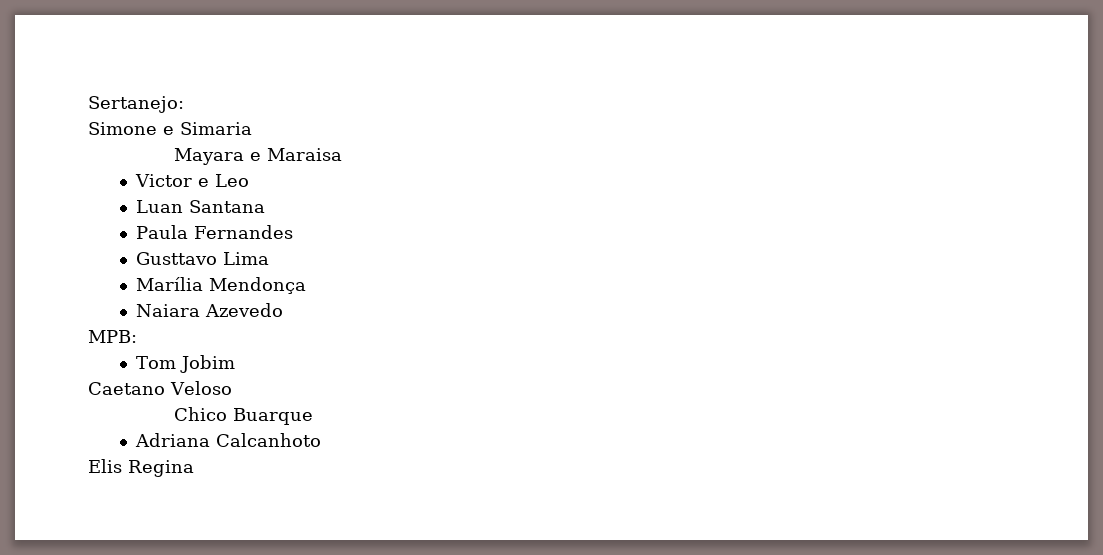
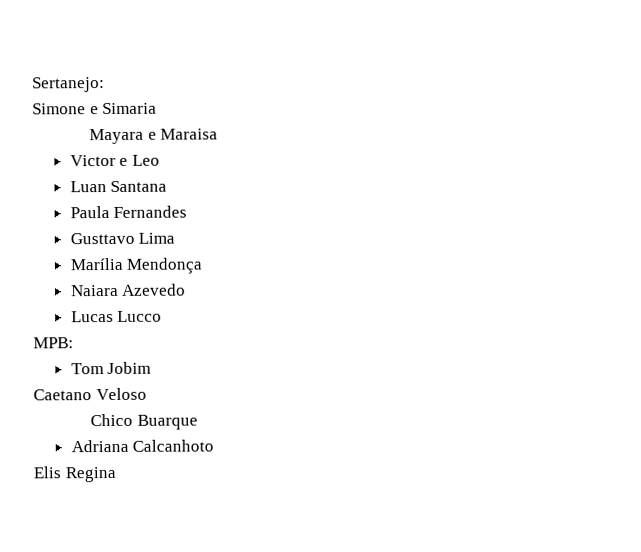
(284, 310) none -> [70,310,163,323] // Lucas Lucco

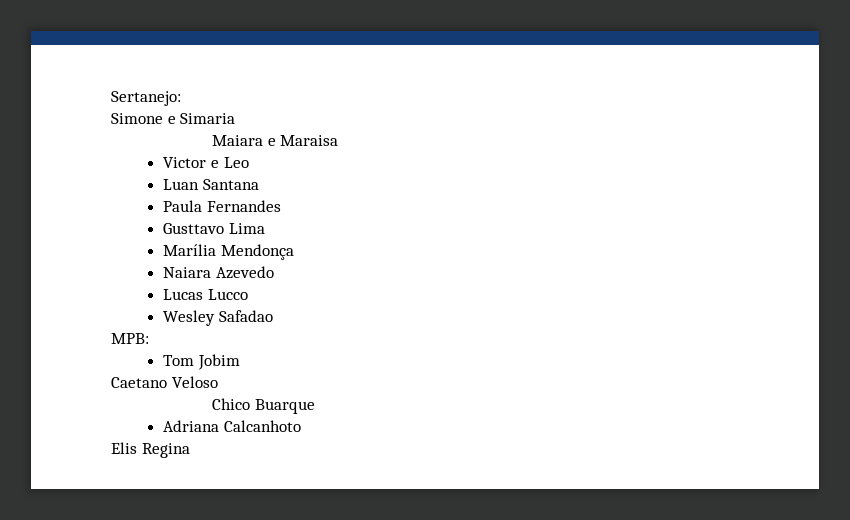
[89,128,145,145] Mayara -> [212,135,264,146] Maiara
(163, 316) none -> [163,310,274,326] // Wesley Safadao

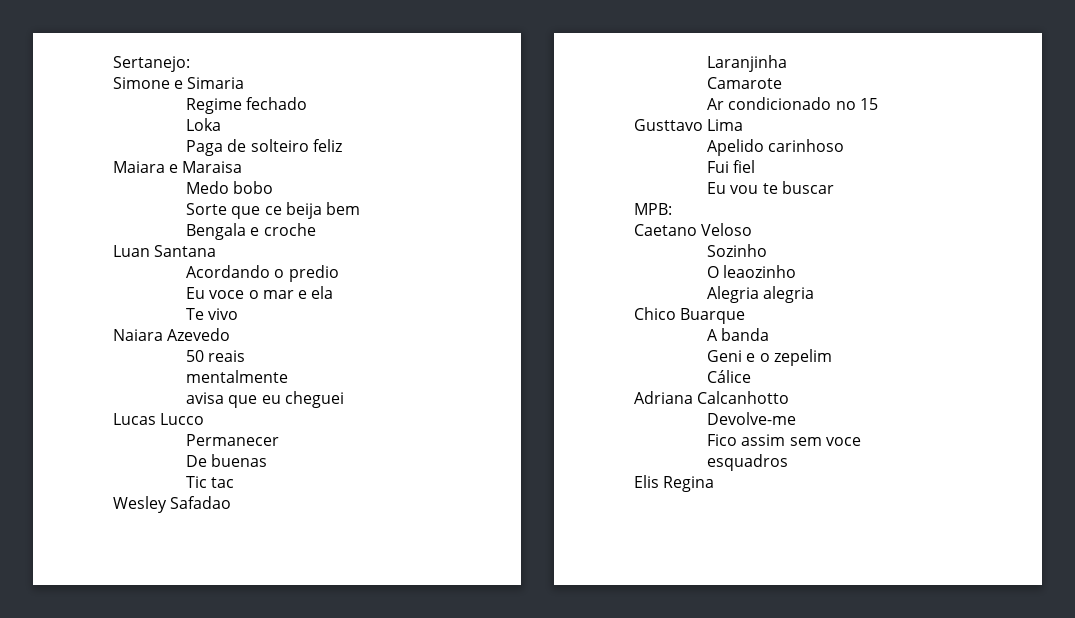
[212,135,339,146] [163,157,249,168] [163,179,260,190] [163,200,282,212] [163,223,266,234] [163,244,295,260] [163,266,275,279] [163,289,249,300] [163,310,274,326] Maiara e Maraisa // Victor e Leo // Luan Santana // Paula Fernandes // Gusttavo Lima // Marília Mendonça // Naiara Azevedo // Lucas Lucco // Wesley Safadao -> [186,97,308,114] [186,118,222,131] [186,139,342,156] [113,161,243,173] [186,181,274,194] [186,202,360,219] [186,223,316,240] [113,245,217,257] [186,265,339,282] [186,286,334,299] [186,308,239,320] [113,328,231,341] [186,350,246,362] [186,370,289,383] [186,391,344,408] [113,413,205,425] [186,434,280,446] [186,454,268,467] [186,476,235,488] [113,496,232,513] [707,55,788,72] [707,77,783,89] [707,97,878,110] [634,119,744,131] [707,139,845,156] [707,160,756,173] [707,181,834,194] Regime fechado // Loka // Paga de solteiro feliz // Maiara e Maraisa // Medo bobo // Sorte que ce beija bem // Bengala e croche // Luan Santana // Acordando o predio // Eu voce o mar e ela // Te vivo // Naiara Azevedo // 50 reais // mentalmente // avisa que eu cheguei // Lucas Lucco // Permanecer // De buenas // Tic tac // Wesley Safadao // Laranjinha // Camarote // Ar condicionado no 15 // Gusttavo Lima // Apelido carinhoso // Fui fiel // Eu vou te buscar
[163,354,241,370] // Tom Jobim -> (672, 209) none
[212,398,315,414] [163,420,302,432] Chico Buarque // Adriana Calcanhoto -> [707,244,768,257] [707,265,797,278] [707,286,815,303] [634,307,746,324] [707,328,770,341] [707,349,832,366] [707,370,752,383] [634,391,790,404] [707,412,797,425] [707,434,861,446] [707,454,789,471] Sozinho // O leaozinho // Alegria alegria // Chico Buarque // A banda // Geni e o zepelim // Cálice // Adriana Calcanhotto // Devolve-me // Fico assim sem voce // esquadros

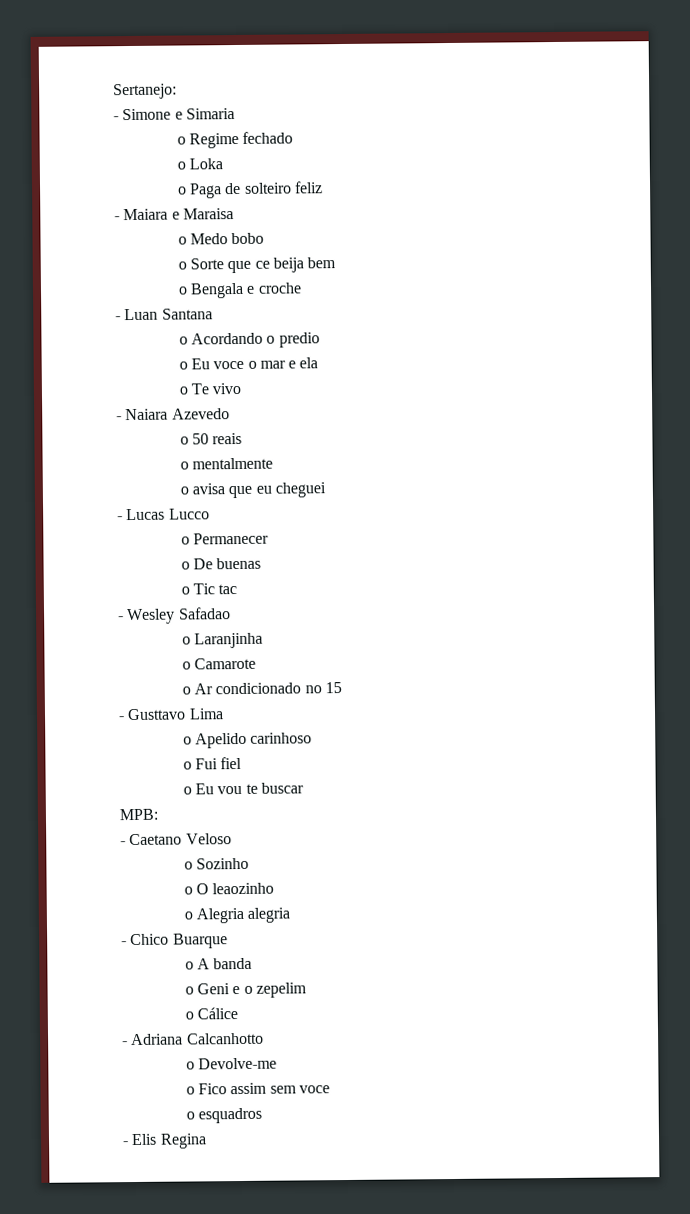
(190, 64) none -> [113,116,119,121] -
(245, 83) none -> [176,136,186,145] o
(308, 103) none -> [176,161,186,170] o
(222, 124) none -> [177,186,187,195] o
(342, 145) none -> [114,216,120,221] -
(243, 167) none -> [177,236,187,245] o
(274, 187) none -> [177,261,187,270] o
(360, 208) none -> [177,286,188,295] o
(316, 229) none -> [115,316,121,321] -
(217, 251) none -> [178,336,188,345] o
(339, 273) none -> [178,361,188,370] o
(334, 292) none -> [178,386,188,395] o
(239, 314) none -> [116,416,122,421] -
(231, 334) none -> [179,436,189,445] o
(246, 356) none -> [179,461,189,470] o
(289, 376) none -> [179,486,189,495] o
(344, 399) none -> [117,516,123,521] -
(205, 419) none -> [180,536,190,545] o
(280, 440) none -> [180,561,190,570] o
(268, 460) none -> [180,586,190,595] o
(235, 482) none -> [118,616,124,621] -
(232, 502) none -> [181,636,191,645] o
(788, 63) none -> [181,661,191,670] o
(783, 83) none -> [181,686,191,695] o
(878, 104) none -> [119,716,125,721] -
(744, 125) none -> [182,736,192,745] o
(845, 145) none -> [182,761,192,770] o
(756, 166) none -> [182,786,192,795] o
(672, 209) none -> [120,841,126,846] -
(753, 229) none -> [183,861,193,870] o
(768, 250) none -> [183,886,193,895] o
(797, 271) none -> [183,911,193,920] o
(815, 294) none -> [121,941,127,946] -
(746, 316) none -> [184,961,194,970] o
(770, 334) none -> [184,986,194,995] o
(832, 357) none -> [184,1011,194,1020] o
(752, 376) none -> [122,1041,128,1046] -
(790, 397) none -> [185,1061,195,1070] o
(797, 418) none -> [185,1086,195,1095] o
(861, 441) none -> [185,1111,195,1120] o
(789, 462) none -> [123,1141,129,1146] -

